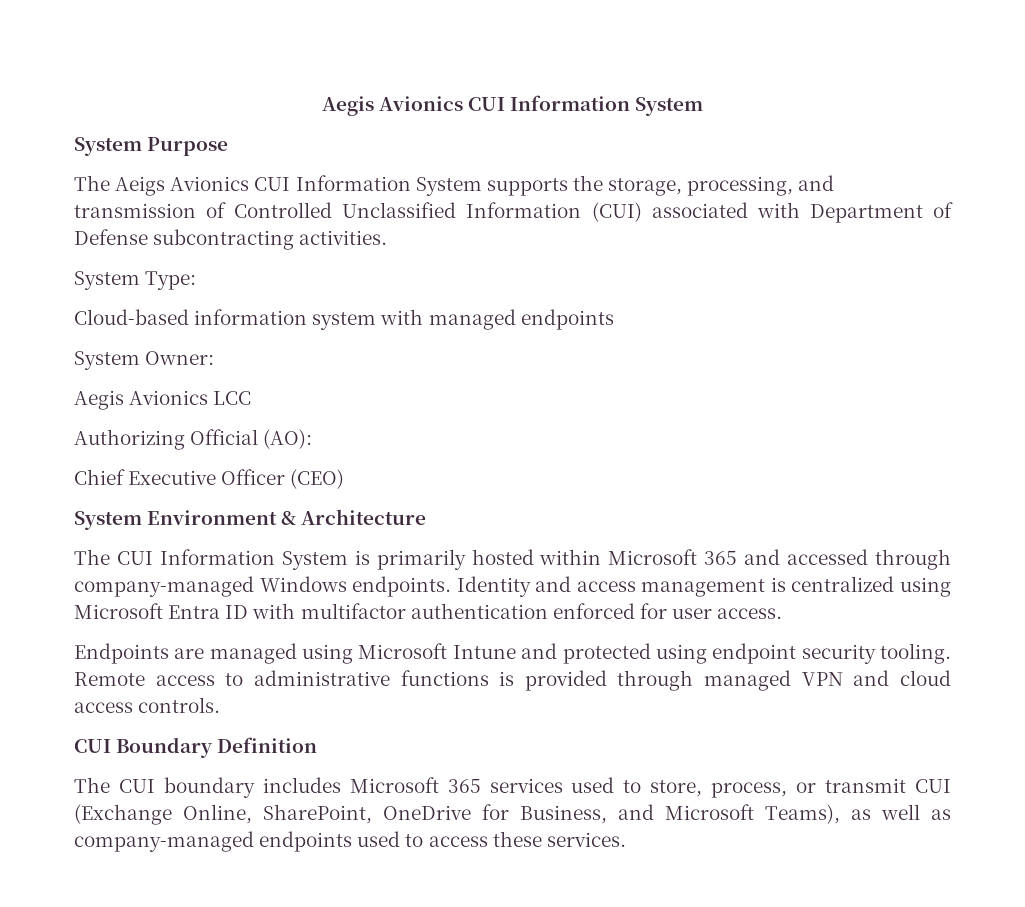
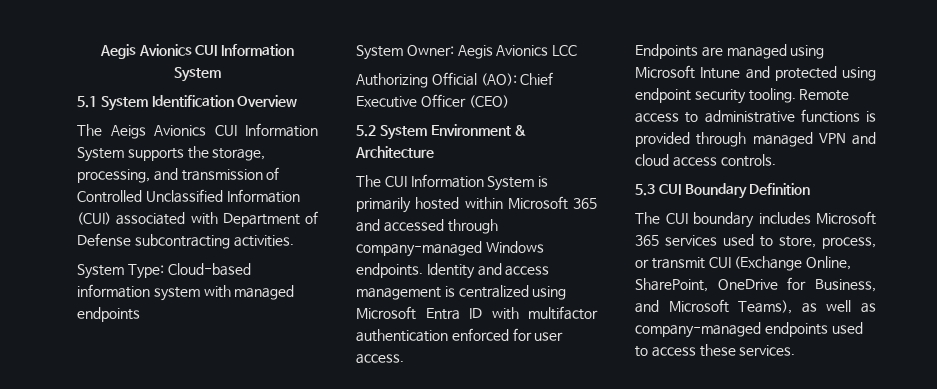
[74,137,229,156] System Purpose -> [77,95,298,111] 5.1 System Identification Overview
(197, 280) // -> (164, 271) none
(215, 358) // -> (454, 50) none
(313, 439) // -> (517, 79) none
(345, 479) none -> [356,125,376,137] 5.2
(221, 705) none -> [635,184,655,196] 5.3

